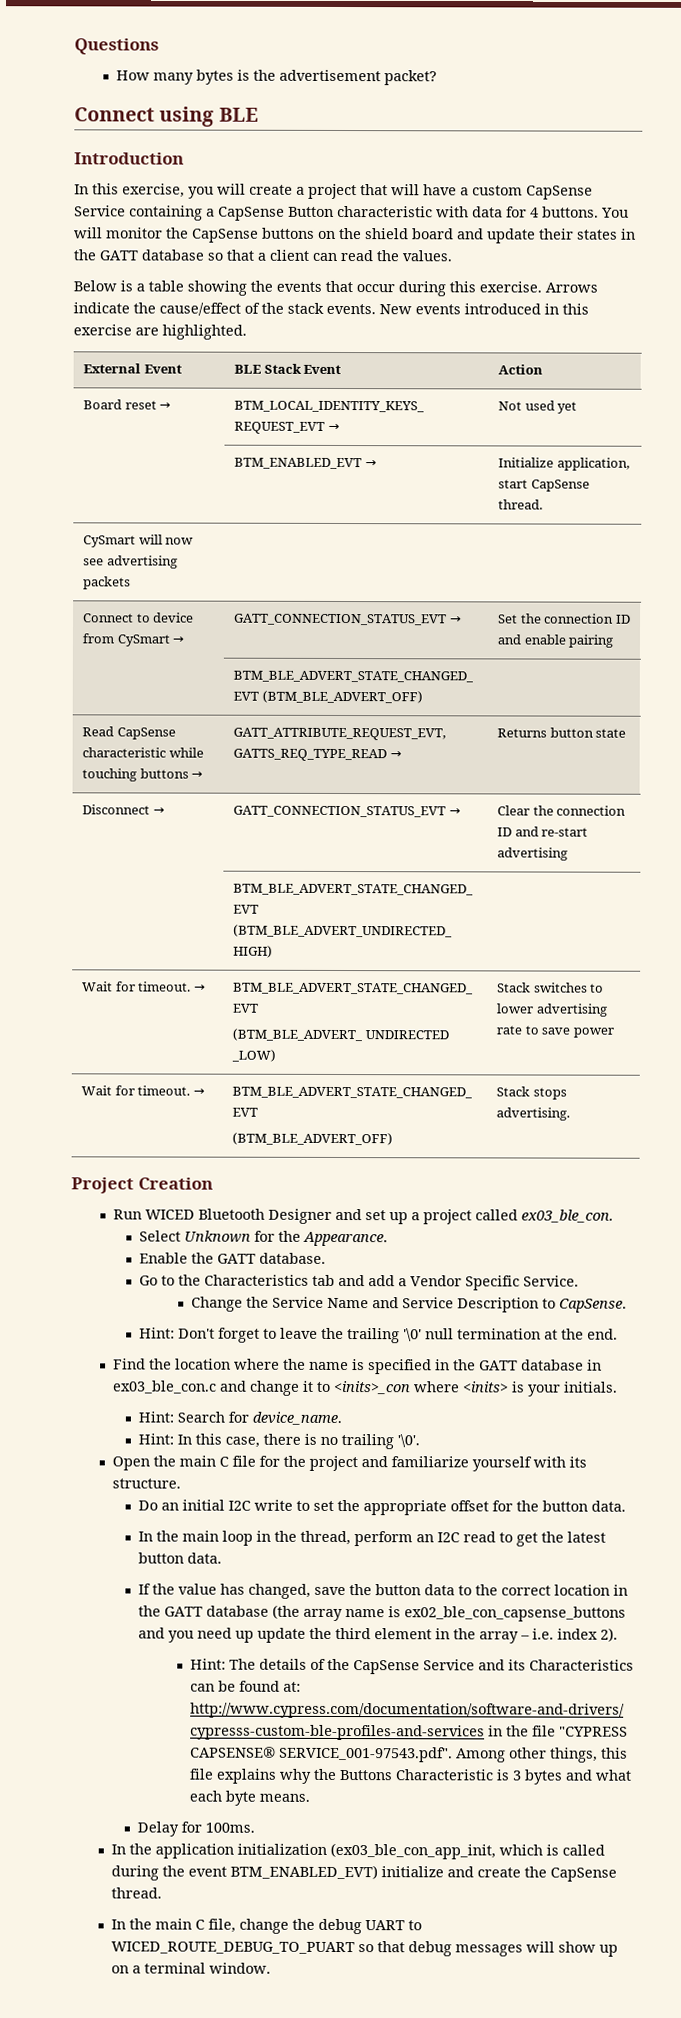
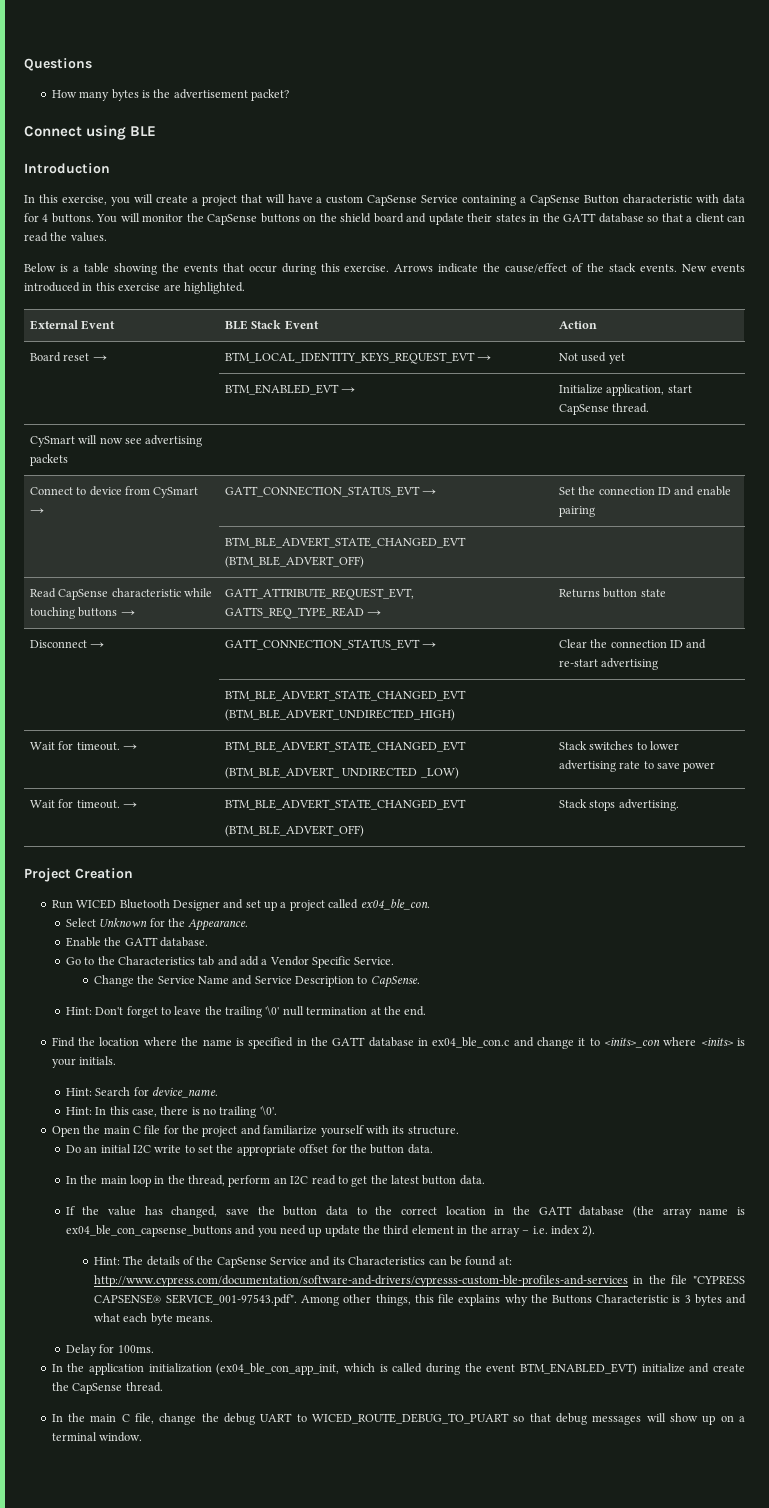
[521,1209,615,1223] ex03_ble_con. -> [360,899,430,910] ex04_ble_con.
[112,1380,218,1394] ex03_ble_con.c -> [432,1037,510,1048] ex04_ble_con.c
[404,1606,627,1622] ex02_ble_con_capsense_buttons -> [65,1225,232,1237] ex04_ble_con_capsense_buttons
[330,1842,497,1860] (ex03_ble_con_app_init, -> [216,1363,340,1375] (ex04_ble_con_app_init,

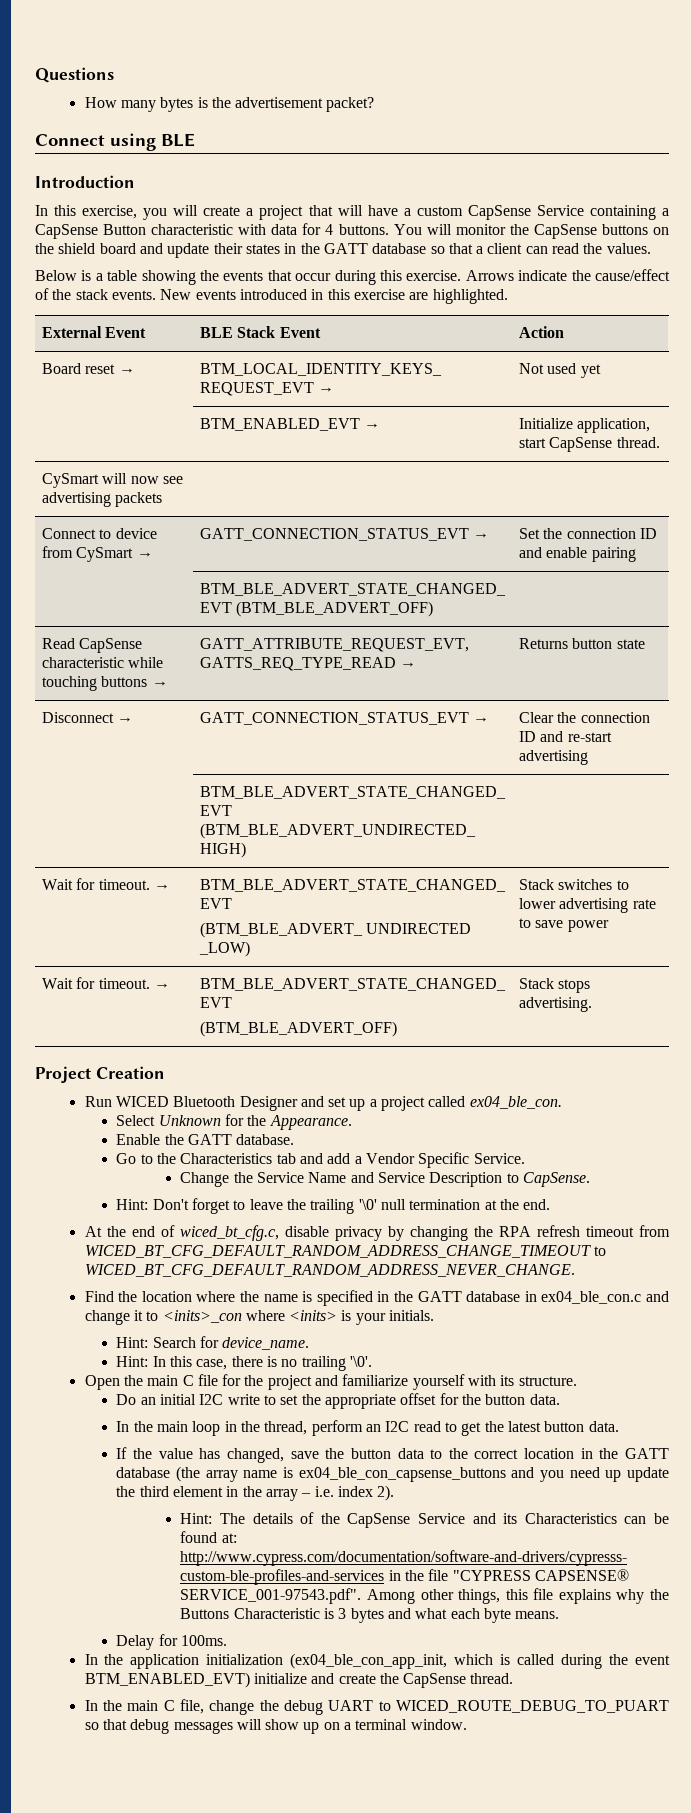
(427, 1011) none -> [84,1225,670,1241] [84,1245,606,1258] [84,1264,575,1277] // At the end of wiced_bt_cfg.c, disable privacy by changing the RPA refresh timeout from WICED_BT_CFG_DEFAULT_RANDOM_ADDRESS_CHANGE_TIMEOUT to WICED_BT_CFG_DEFAULT_RANDOM_ADDRESS_NEVER_CHANGE.

